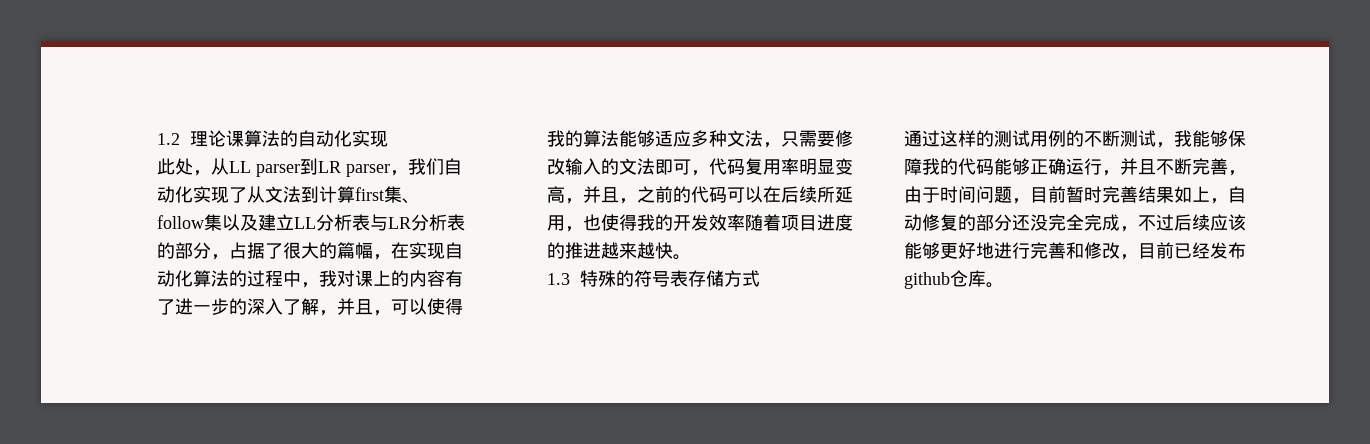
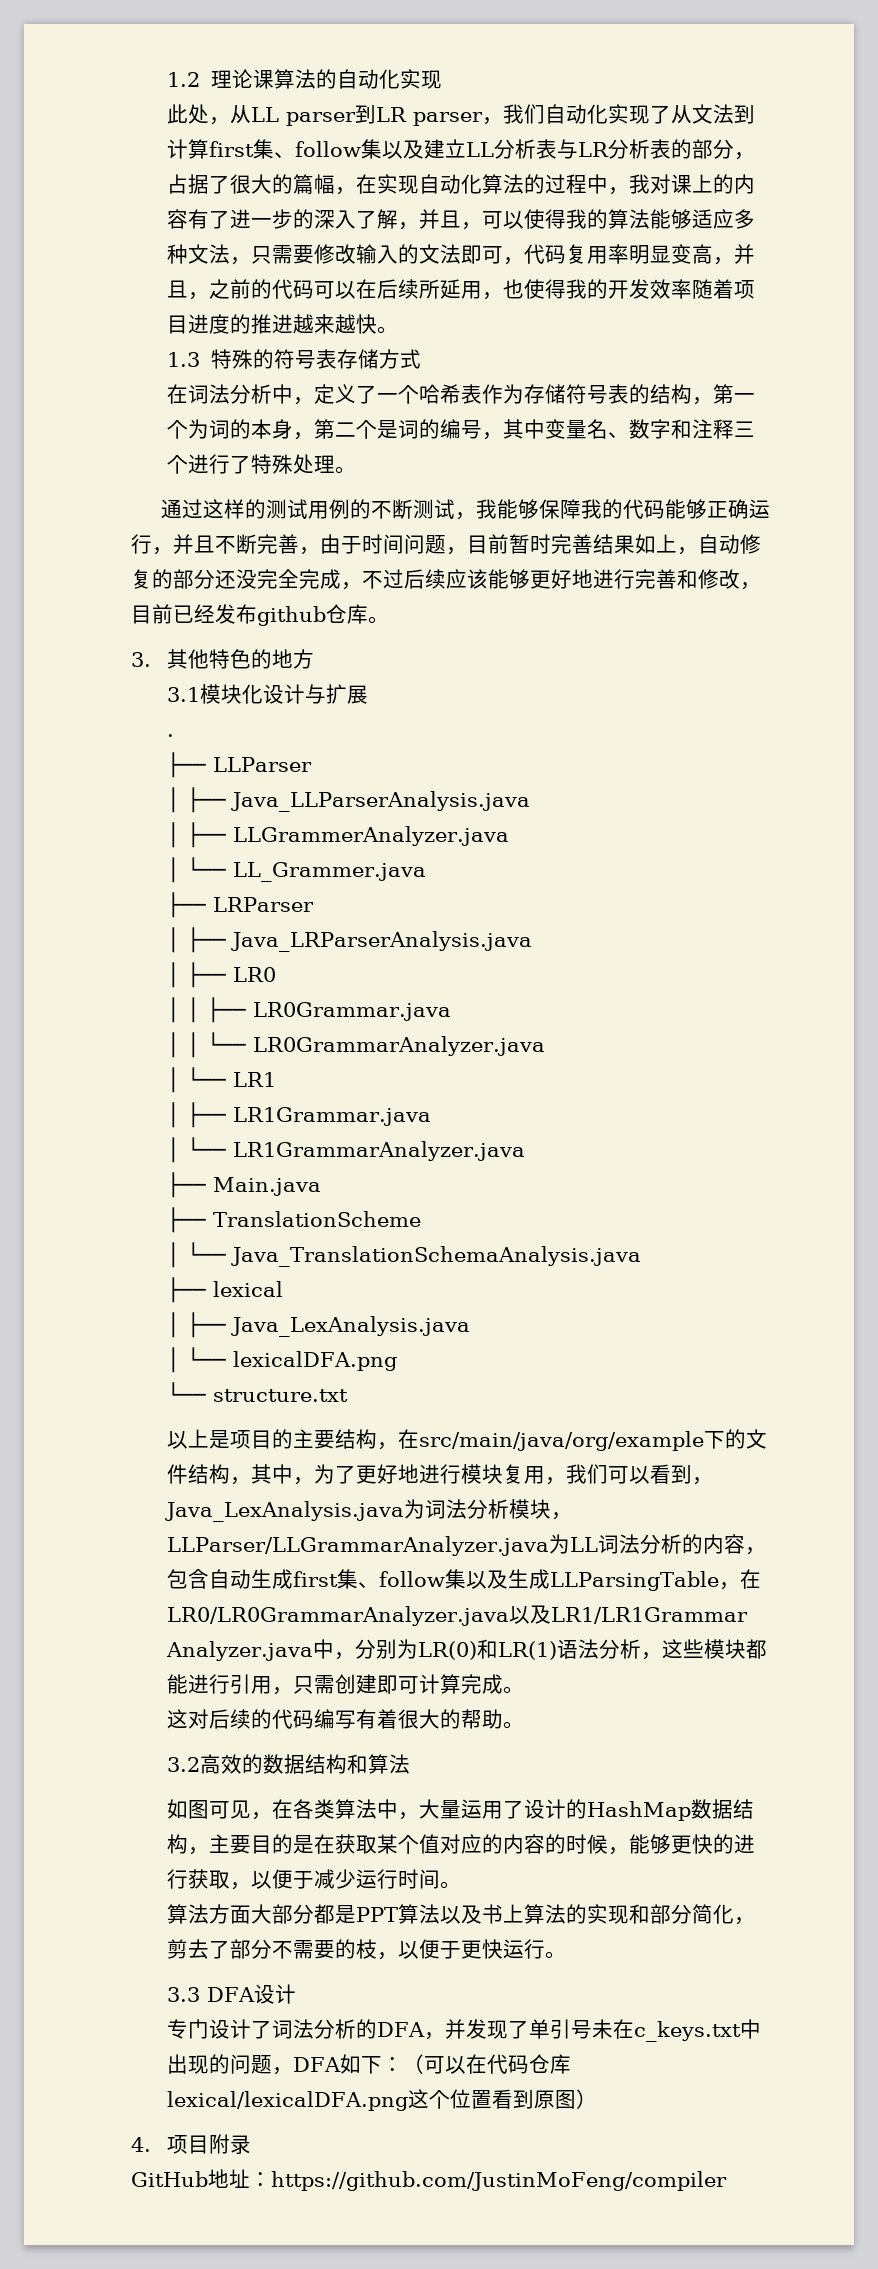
(761, 278) none -> [167,384,756,405] [167,419,756,440] [167,454,357,474] // 在词法分析中，定义了一个哈希表作为存储符号表的结构，第一个为词的本身，第二个是词的编号，其中变量名、数字和注释三个进行了特殊处理。
(1004, 285) none -> [131,649,315,669] [167,684,369,704] [167,734,175,737] [167,752,313,778] [167,787,531,813] [167,822,510,848] [167,857,427,883] [167,892,315,918] [167,927,533,953] [167,962,277,988] [167,997,452,1023] [167,1032,546,1058] [167,1067,277,1093] [167,1102,432,1128] [167,1137,526,1163] [167,1172,322,1198] [167,1207,422,1233] [167,1242,642,1268] [167,1277,284,1303] [167,1312,471,1338] [167,1347,398,1373] [167,1382,349,1402] [167,1429,768,1451] [167,1464,714,1485] [165,1499,573,1522] [167,1534,767,1556] [167,1569,762,1591] [167,1605,749,1626] [166,1639,768,1661] [167,1674,525,1695] [167,1709,525,1729] [167,1754,411,1774] [167,1799,755,1821] [167,1834,756,1855] [167,1869,462,1890] [167,1904,756,1925] [167,1939,567,1960] [167,1984,297,2004] [167,2019,762,2042] [167,2054,572,2075] [167,2089,598,2111] [131,2134,252,2154] [131,2169,727,2191] // 3.其他特色的地方 // 3.1模块化设计与扩展 // . // ├── LLParser // │ ├── Java_LLParserAnalysis.java // │ ├── LLGrammerAnalyzer.java // │ └── LL_Grammer.java // ├── LRParser // │ ├── Java_LRParserAnalysis.java // │ ├── LR0 // │ │ ├── LR0Grammar.java // │ │ └── LR0GrammarAnalyzer.java // │ └── LR1 // │ ├── LR1Grammar.java // │ └── LR1GrammarAnalyzer.java // ├── Main.java // ├── TranslationScheme // │ └── Java_TranslationSchemaAnalysis.java // ├── lexical // │ ├── Java_LexAnalysis.java // │ └── lexicalDFA.png // └── structure.txt // 以上是项目的主要结构，在src/main/java/org/example下的文件结构，其中，为了更好地进行模块复用，我们可以看到，Java_LexAnalysis.java为词法分析模块，LLParser/LLGrammarAnalyzer.java为LL词法分析的内容，包含自动生成first集、follow集以及生成LLParsingTable，在LR0/LR0GrammarAnalyzer.java以及LR1/LR1Grammar Analyzer.java中，分别为LR(0)和LR(1)语法分析，这些模块都能进行引用，只需创建即可计算完成。 // 这对后续的代码编写有着很大的帮助。 // 3.2高效的数据结构和算法 // 如图可见，在各类算法中，大量运用了设计的HashMap数据结构，主要目的是在获取某个值对应的内容的时候，能够更快的进行获取，以便于减少运行时间。 // 算法方面大部分都是PPT算法以及书上算法的实现和部分简化，剪去了部分不需要的枝，以便于更快运行。 // 3.3 DFA设计 // 专门设计了词法分析的DFA，并发现了单引号未在c_keys.txt中出现的问题，DFA如下：（可以在代码仓库lexical/lexicalDFA.png这个位置看到原图） // 4.项目附录 // GitHub地址：https://github.com/JustinMoFeng/compiler

